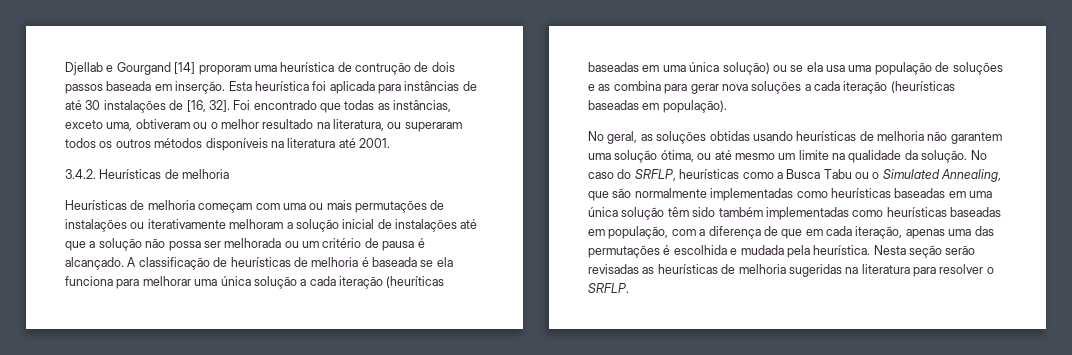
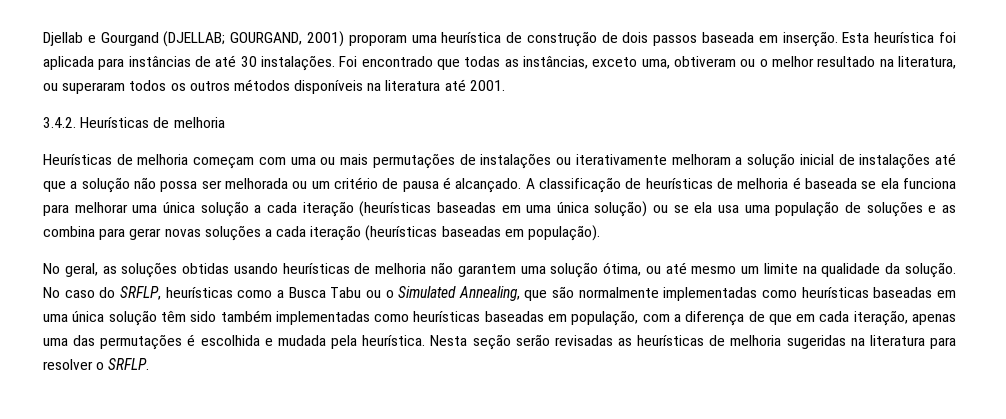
[174,62,196,74] [14] -> [163,31,344,47] (DJELLAB; GOURGAND, 2001)
[355,62,411,75] contrução -> [526,31,597,47] construção
[103,100,230,113] instalações de [16, 32]. -> [261,55,336,71] instalações.
[386,276,445,288] (heuríticas -> [359,201,432,217] (heurísticas
[721,84,748,91] nova -> [164,229,201,237] novas

